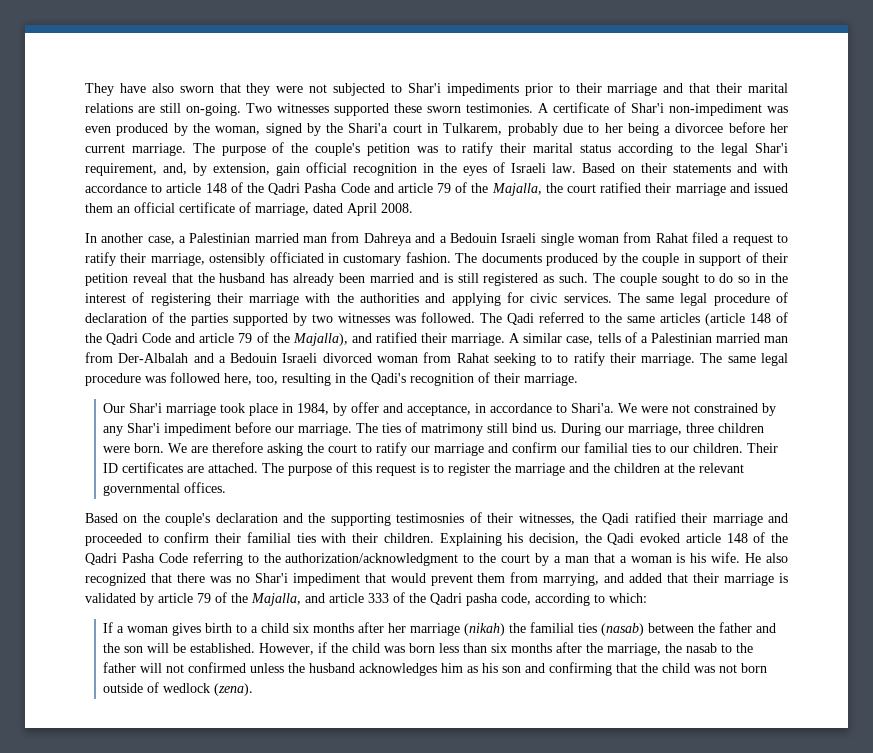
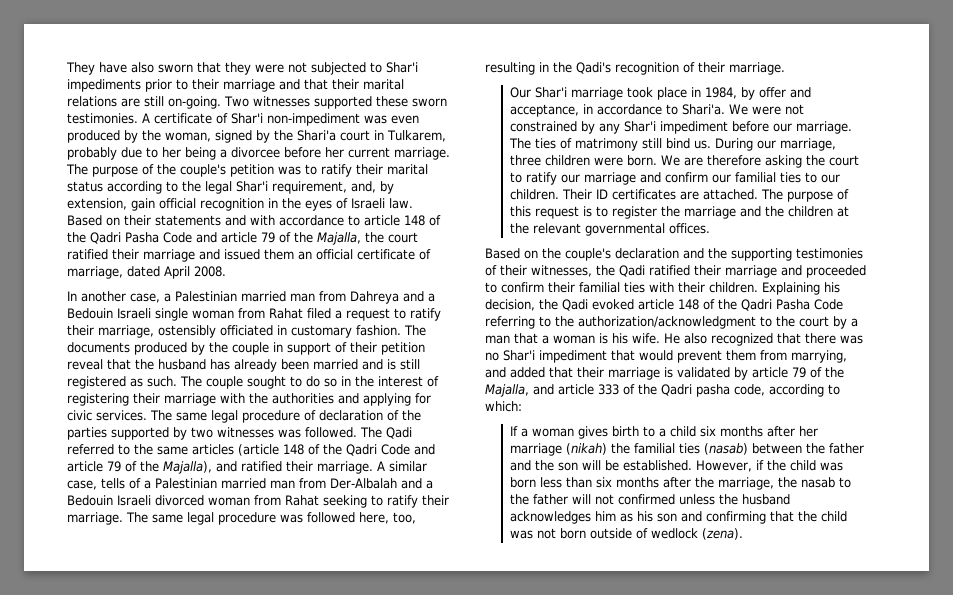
[557,354,569,363] to -> (383, 500) none
[396,513,465,523] testimosnies -> [796,248,863,259] testimonies

